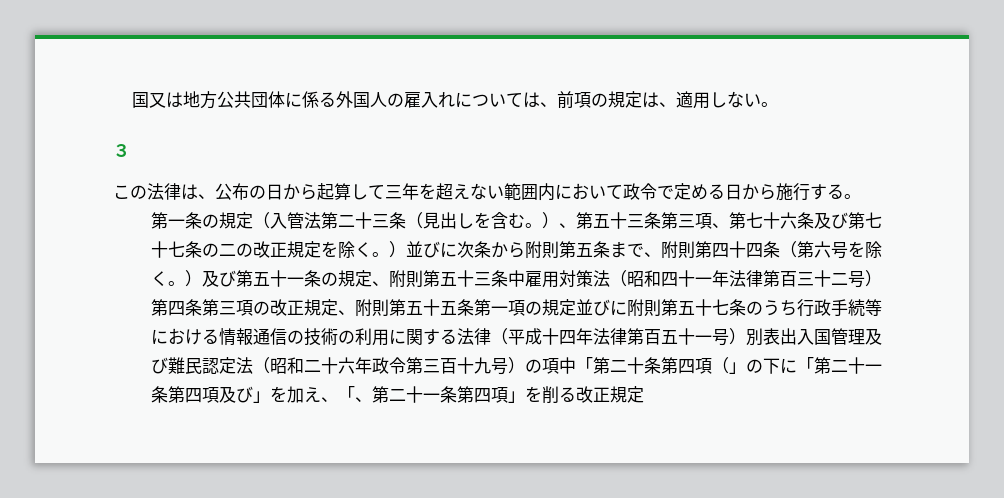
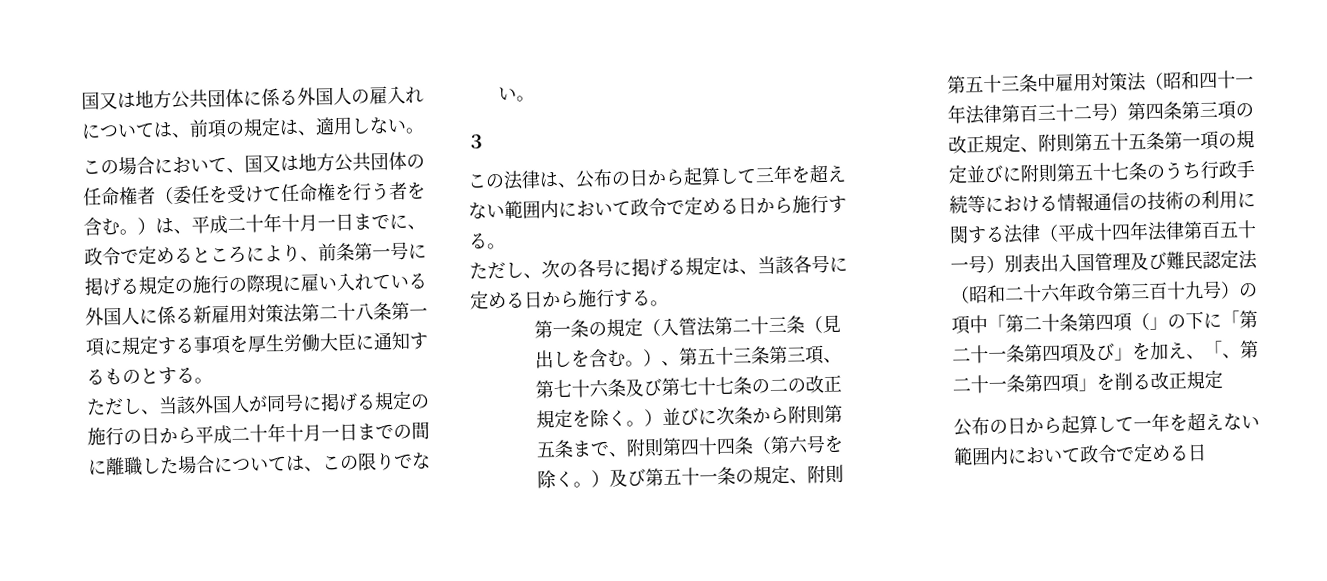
(779, 104) none -> [81,151,425,176] [81,181,426,206] [82,213,426,236] [83,241,427,266] [83,272,427,296] [84,301,428,326] [84,331,429,357] [85,367,213,386] [85,390,430,416] [86,421,430,446] [87,452,431,476] [497,86,535,102] // この場合において、国又は地方公共団体の任命権者（委任を受けて任命権を行う者を含む。）は、平成二十年十月一日までに、政令で定めるところにより、前条第一号に掲げる規定の施行の際現に雇い入れている外国人に係る新雇用対策法第二十八条第一項に規定する事項を厚生労働大臣に通知するものとする。 // ただし、当該外国人が同号に掲げる規定の施行の日から平成二十年十月一日までの間に離職した場合については、この限りでない。
(861, 196) none -> [469,254,848,280] [469,288,669,310] // ただし、次の各号に掲げる規定は、当該各号に定める日から施行する。
(645, 394) none -> [952,411,1260,437] [952,442,1207,466] // 公布の日から起算して一年を超えない範囲内において政令で定める日

